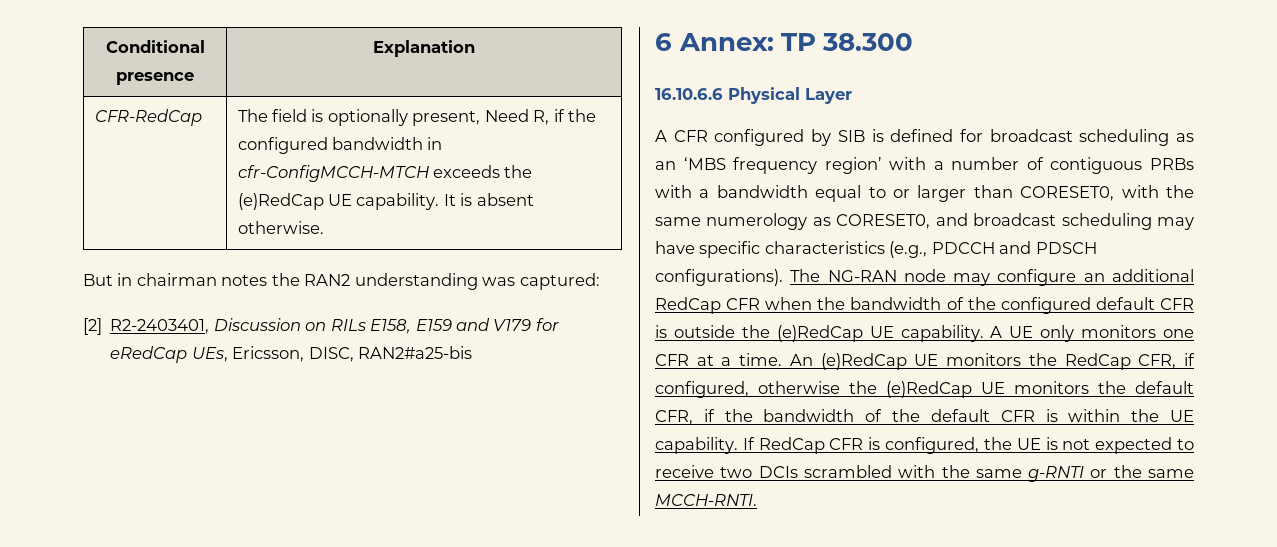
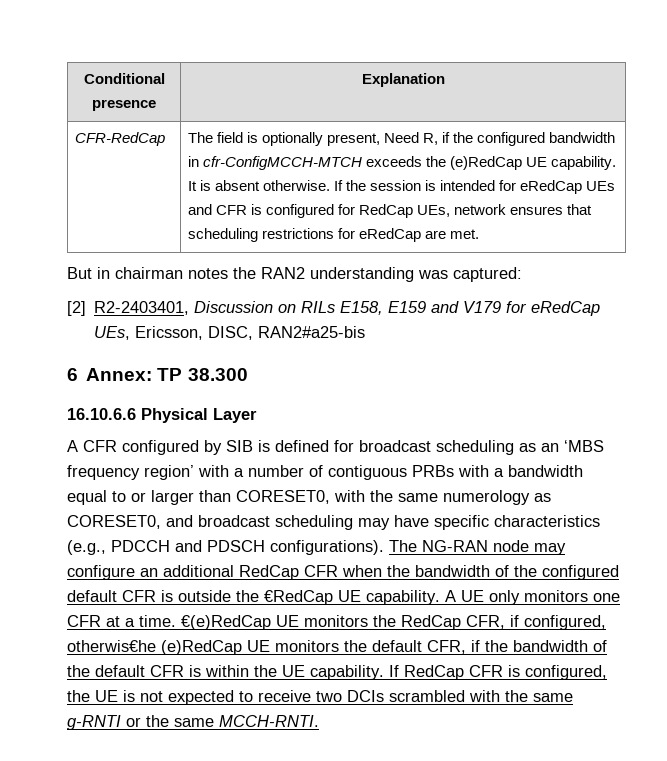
(324, 227) none -> [333,180,616,194] [187,204,592,218] [187,228,479,242] If the session is intended for eRedCap UEs and CFR is configured for RedCap UEs, network ensures that scheduling restrictions for eRedCap are met.
[776,325,863,342] (e)RedCap -> [264,590,333,605] €RedCap
[789,353,907,370] An (e)RedCap -> [181,615,271,630] €(e)RedCap
[758,381,877,394] otherwise the -> [67,640,156,652] otherwis€he

